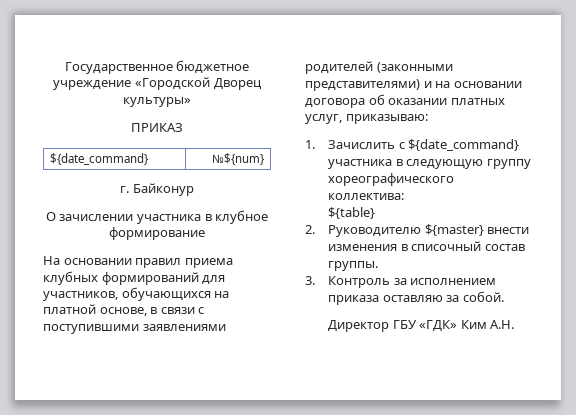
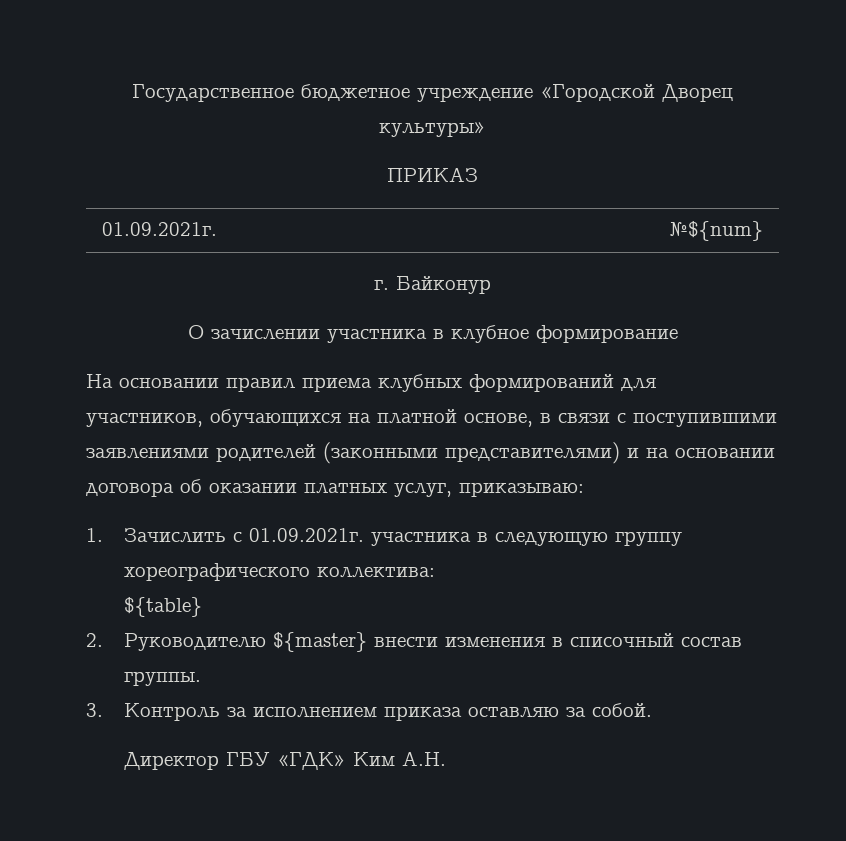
[50,153,150,165] ${date_command} -> [102,222,218,236] 01.09.2021г.
[408,139,520,151] ${date_command} -> [248,528,364,542] 01.09.2021г.

